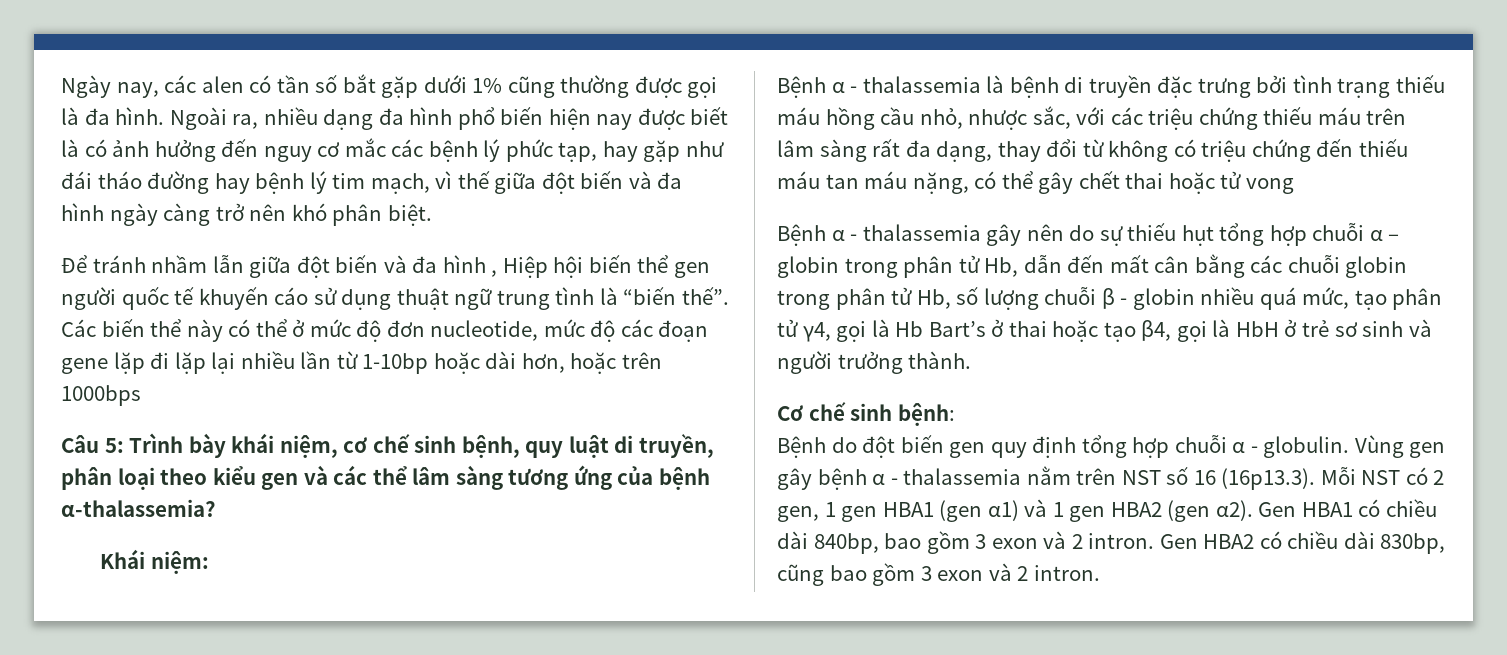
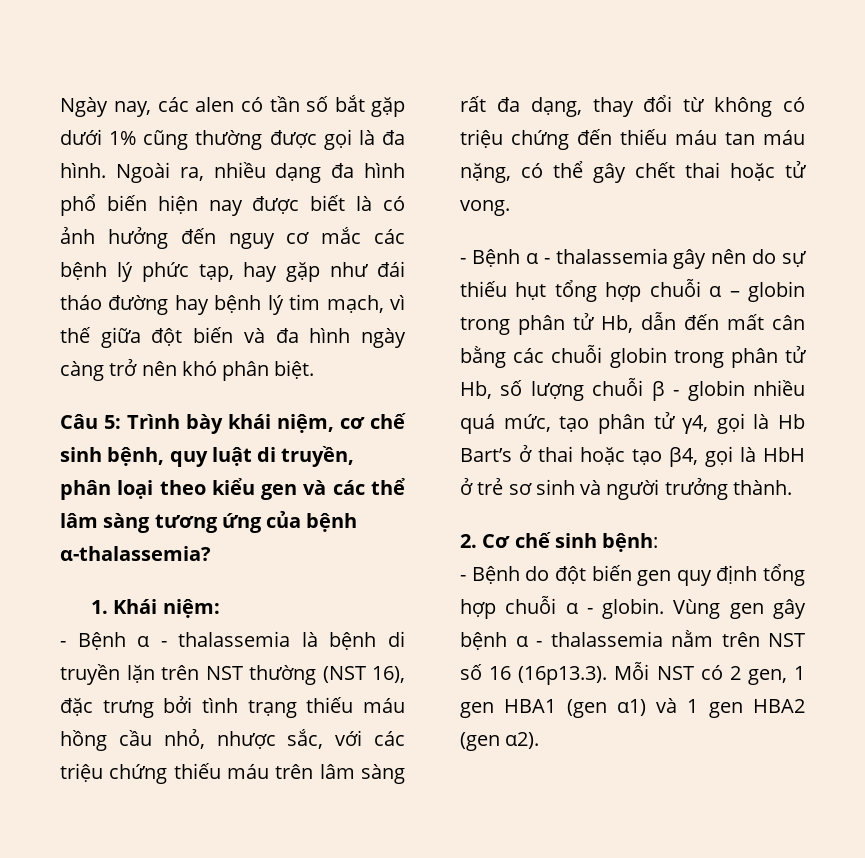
[61,254,711,278] [61,286,729,310] [61,318,709,342] [61,351,662,374] [61,385,141,406] // Để tránh nhầm lẫn giữa đột biến và đa hình , Hiệp hội biến thể gen người quốc tế khuyến cáo sử dụng thuật ngữ trung tình là “biến thế”. Các biến thể này có thể ở mức độ đơn nucleotide, mức độ các đoạn gene lặp đi lặp lại nhiều lần từ 1-10bp hoặc dài hơn, hoặc trên 1000bps -> (315, 369) none
(216, 508) none -> [91,600,109,614] 1.
(209, 562) none -> [60,641,66,647] -
(1152, 86) none -> [126,665,405,685] lặn trên NST thường (NST 16),
[1245,178,1294,194] vong // -> [460,200,510,216] [460,258,466,264] vong. // -
(972, 360) none -> [460,534,477,548] 2.
(955, 414) none -> [460,575,466,581] -
[1263,436,1350,458] globulin. -> [602,598,665,619] globin.
[1258,499,1438,517] [777,531,1446,554] [777,563,1100,586] Gen HBA1 có chiều dài 840bp, bao gồm 3 exon và 2 intron. Gen HBA2 có chiều dài 830bp, cũng bao gồm 3 exon và 2 intron. -> (540, 740) none

